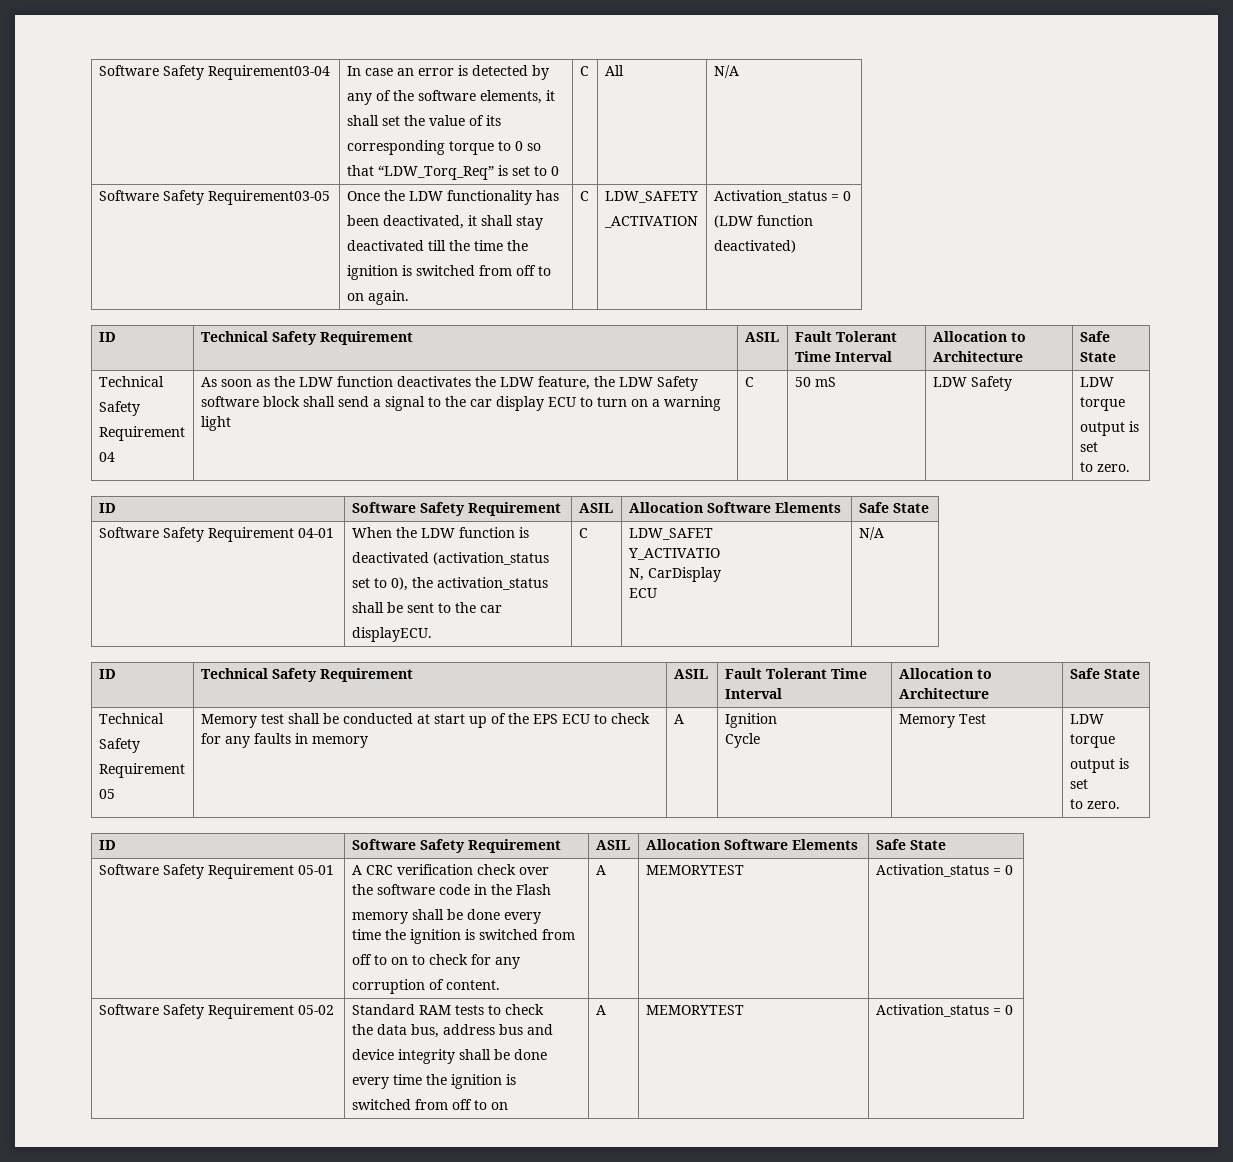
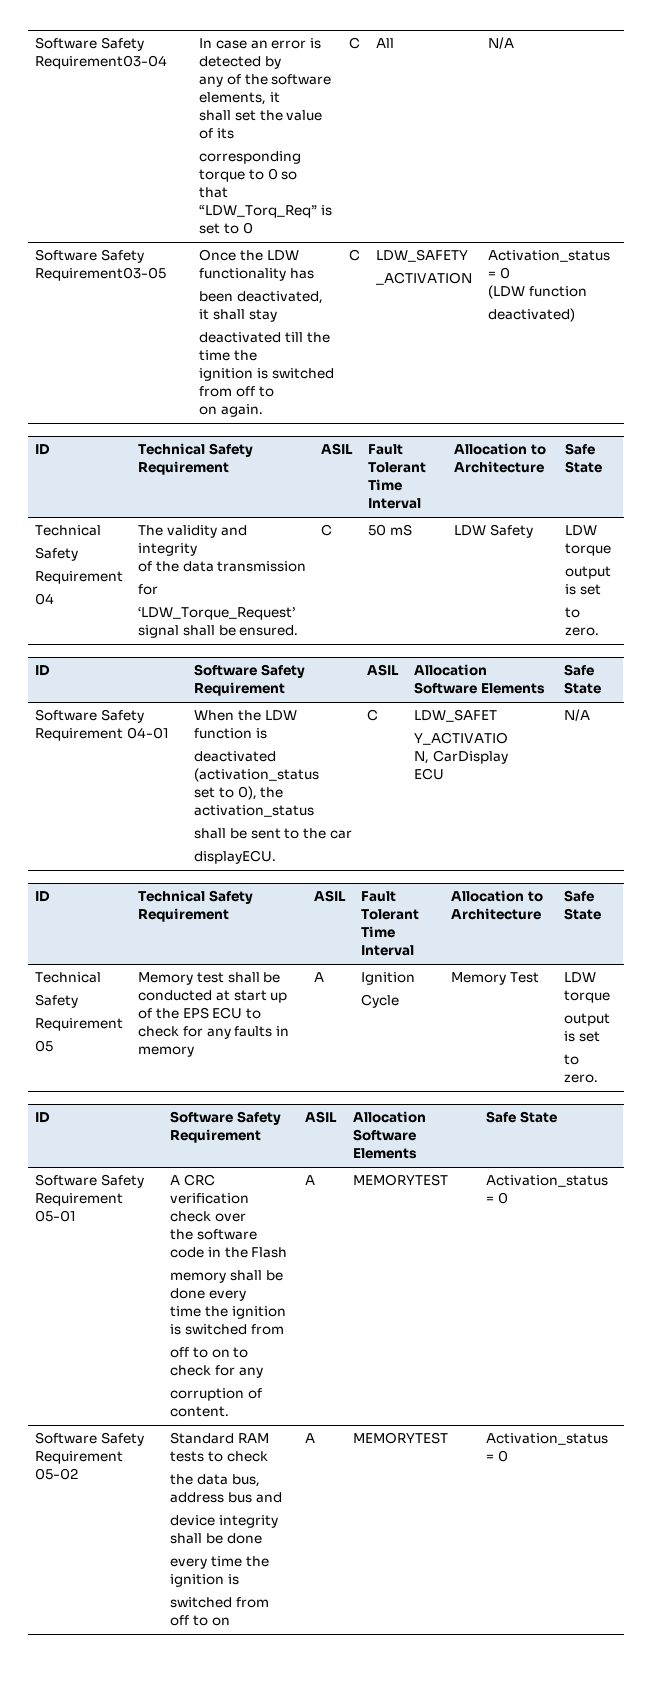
[200,376,698,391] [200,396,721,411] [200,416,231,431] As soon as the LDW function deactivates the LDW feature, the LDW Safety software block shall send a signal to the car display ECU to turn on a warning light -> [138,525,247,538] [138,543,198,556] [138,561,307,572] [138,584,159,595] [138,607,296,620] [138,625,299,638] The validity and integrity // of the data transmission // for // ‘LDW_Torque_Request’ signal shall be ensured.

